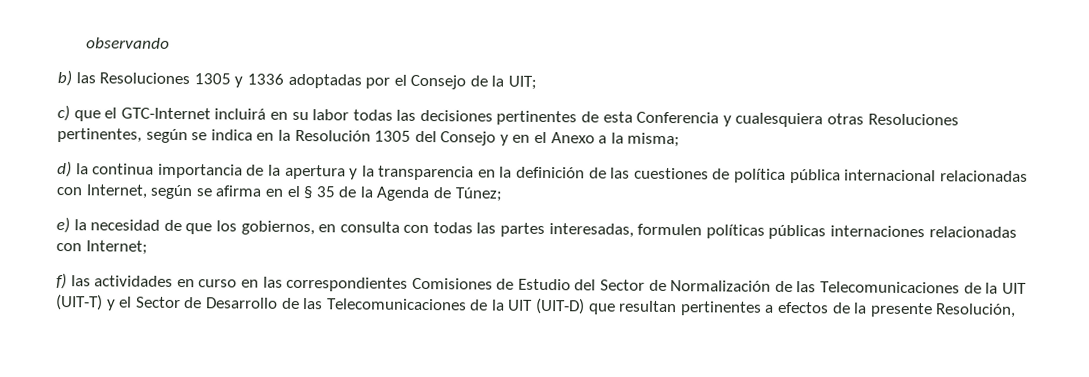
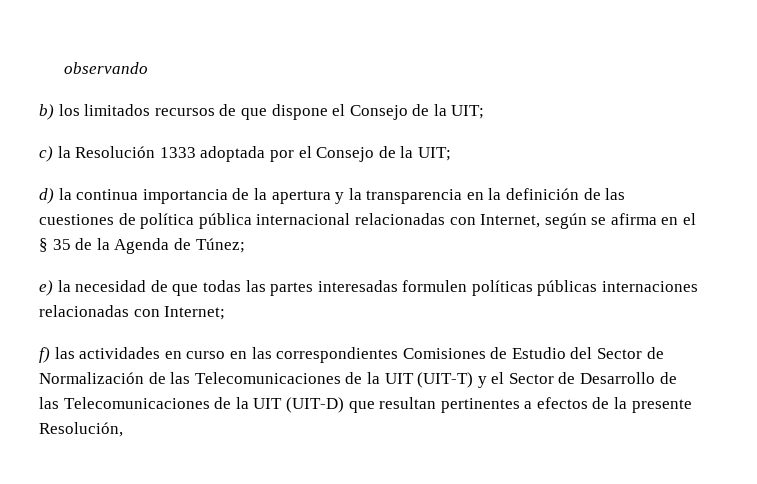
[75,72,391,89] las Resoluciones 1305 y 1336 adoptadas por -> [58,104,328,120] los limitados recursos de que dispone
[73,107,959,128] [57,128,681,148] que el GTC-Internet incluirá en su labor todas las decisiones pertinentes de esta Conferencia y cualesquiera otras Resoluciones pertinentes, según se indica en la Resolución 1305 del Consejo y en el Anexo a la misma; -> [57,146,451,162] la Resolución 1333 adoptada por el Consejo de la UIT;
[215,220,430,236] los gobiernos, en consulta con -> (199, 290) none
[548,223,634,238] interesadas, -> [317,280,398,292] interesadas

